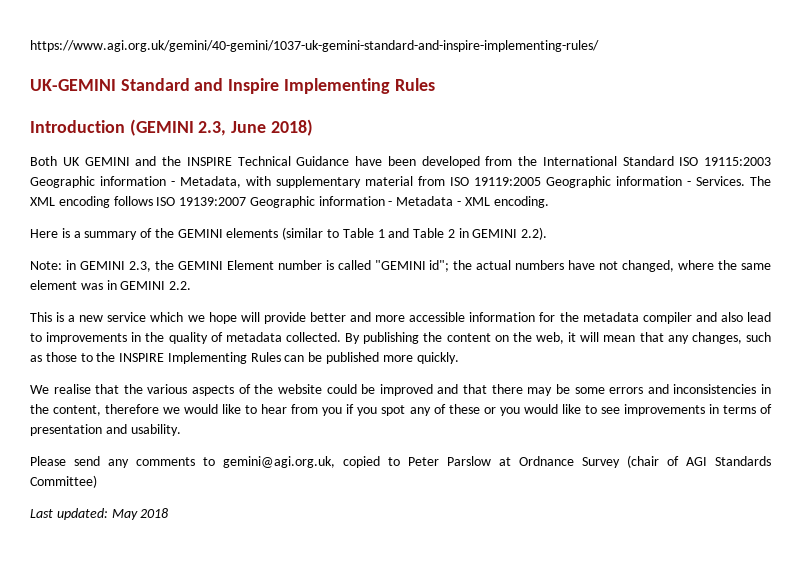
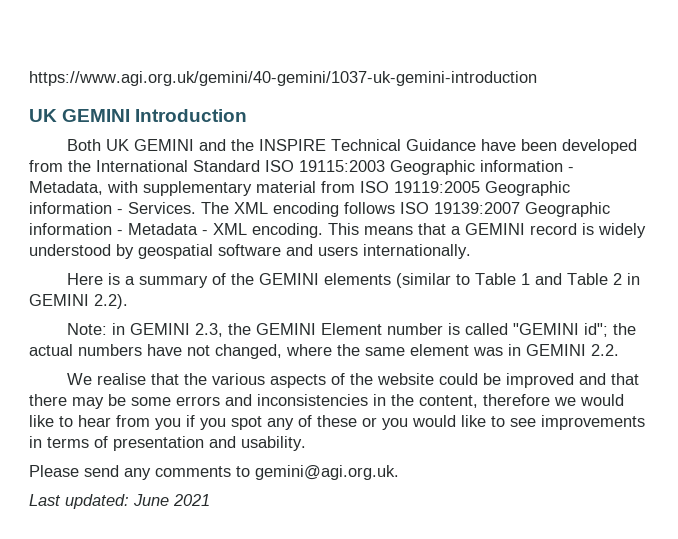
[30,40,599,52] [30,78,435,94] [30,119,313,136] https://www.agi.org.uk/gemini/40-gemini/1037-uk-gemini-standard-and-inspire-implementing-rules/ // UK-GEMINI Standard and Inspire Implementing Rules // Introduction (GEMINI 2.3, June 2018) -> [29,71,537,86] [29,109,248,122] https://www.agi.org.uk/gemini/40-gemini/1037-uk-gemini-introduction // UK GEMINI Introduction
(549, 202) none -> [328,223,646,238] [29,244,471,259] This means that a GEMINI record is widely understood by geospatial software and users internationally.
[30,312,771,324] [30,332,771,344] [30,352,459,364] // This is a new service which we hope will provide better and more accessible information for the metadata compiler and also lead to improvements in the quality of metadata collected. By publishing the content on the web, it will mean that any changes, such as those to the INSPIRE Implementing Rules can be published more quickly. -> (619, 350) none
[223,455,771,468] [30,475,97,488] gemini@agi.org.uk, copied to Peter Parslow at Ordnance Survey (chair of AGI Standards Committee) -> [255,465,399,480] gemini@agi.org.uk.
[111,508,169,520] May 2018 -> [133,494,210,506] June 2021

